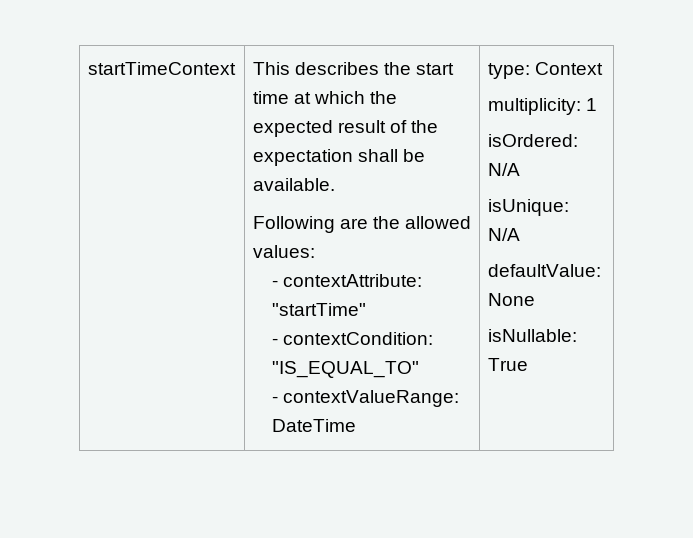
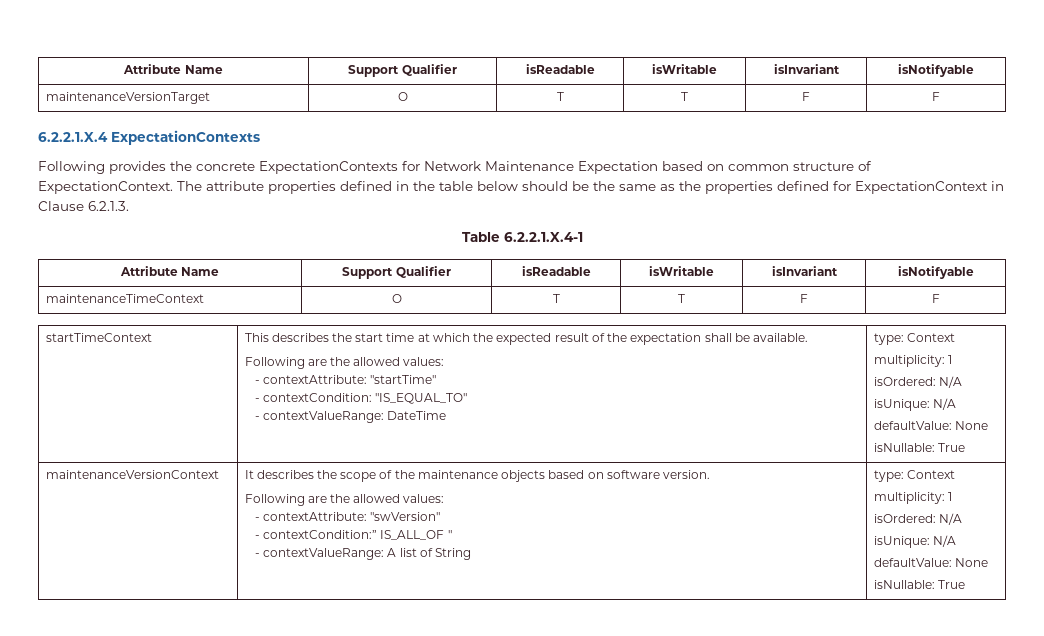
(87, 68) none -> [123,64,223,74] [348,64,457,77] [525,64,595,74] [652,64,717,74] [773,64,840,74] [898,64,974,77] [45,92,210,104] [397,92,408,101] [556,92,564,101] [681,92,688,101] [802,92,810,101] [932,92,940,101] [38,130,260,145] [38,161,872,174] [38,181,1004,194] [38,201,129,211] [461,232,583,242] [119,266,220,276] [342,266,451,279] [521,266,591,276] [649,266,714,276] [771,266,838,276] [897,266,974,279] [45,294,204,303] [391,294,402,303] [552,294,560,303] [678,294,685,303] [800,294,808,303] [931,294,940,303] Attribute Name | Support Qualifier | isReadable | isWritable | isInvariant | isNotifyable // maintenanceVersionTarget | O | T | T | F | F // 6.2.2.1.X.4 ExpectationContexts // Following provides the concrete ExpectationContexts for Network Maintenance Expectation based on common structure of ExpectationContext. The attribute properties defined in the table below should be the same as the properties defined for ExpectationContext in Clause 6.2.1.3. // Table 6.2.2.1.X.4-1 // Attribute Name | Support Qualifier | isReadable | isWritable | isInvariant | isNotifyable // maintenanceTimeContext | O | T | T | F | F //
(528, 364) none -> [45,470,219,479] [244,470,711,482] [244,494,445,506] [254,512,441,521] [254,530,452,540] [254,548,472,560] [873,470,955,482] [873,492,952,504] [873,513,962,525] [873,535,956,548] [873,558,988,567] [873,580,965,589] // maintenanceVersionContext | It describes the scope of the maintenance objects based on software version. // Following are the allowed values: // - contextAttribute: "swVersion" // - contextCondition:” IS_ALL_OF " // - contextValueRange: A list of String | type: Context // multiplicity: 1 // isOrdered: N/A // isUnique: N/A // defaultValue: None // isNullable: True

